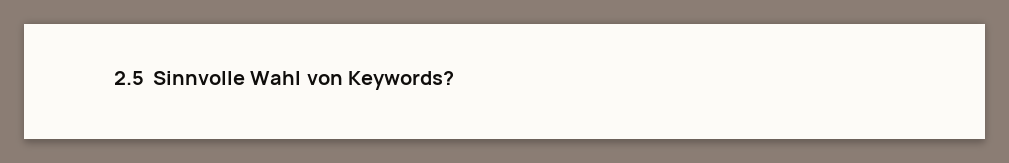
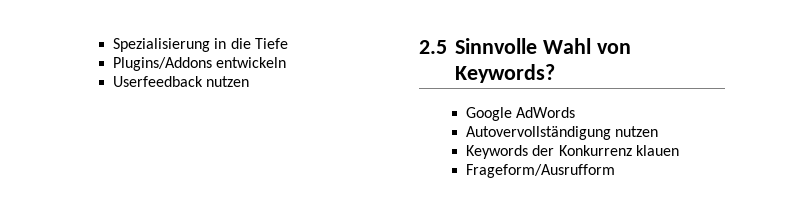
(114, 78) none -> [113,38,289,52] [113,57,287,71] [113,76,250,87] Spezialisierung in die Tiefe // Plugins/Addons entwickeln // Userfeedback nutzen //
(455, 80) none -> [466,107,576,121] [466,126,659,140] [466,145,680,159] [466,164,616,178] // Google AdWords // Autovervollständigung nutzen // Keywords der Konkurrenz klauen // Frageform/Ausrufform

